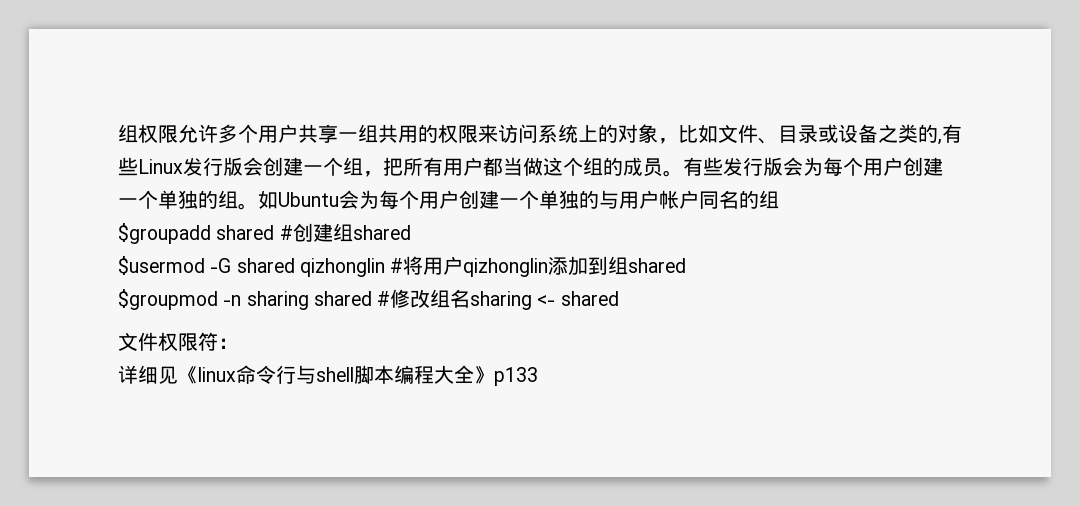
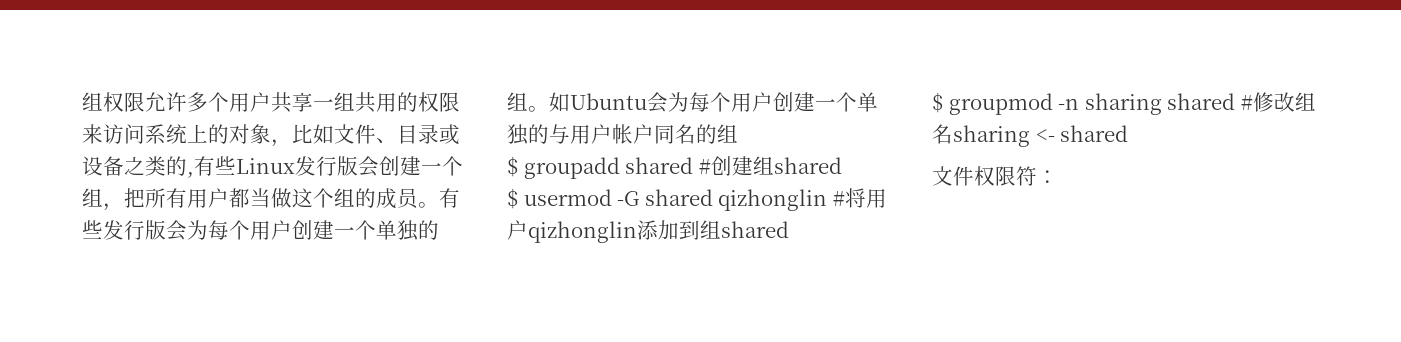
[118,223,211,244] $groupadd -> [507,156,620,179] $ groupadd
[118,256,205,275] $usermod -> [507,188,612,209] $ usermod
[118,289,218,310] $groupmod -> [932,92,1053,115] $ groupmod
[118,365,538,386] // 详细见《linux命令行与shell脚本编程大全》p133 -> (1058, 177) none

